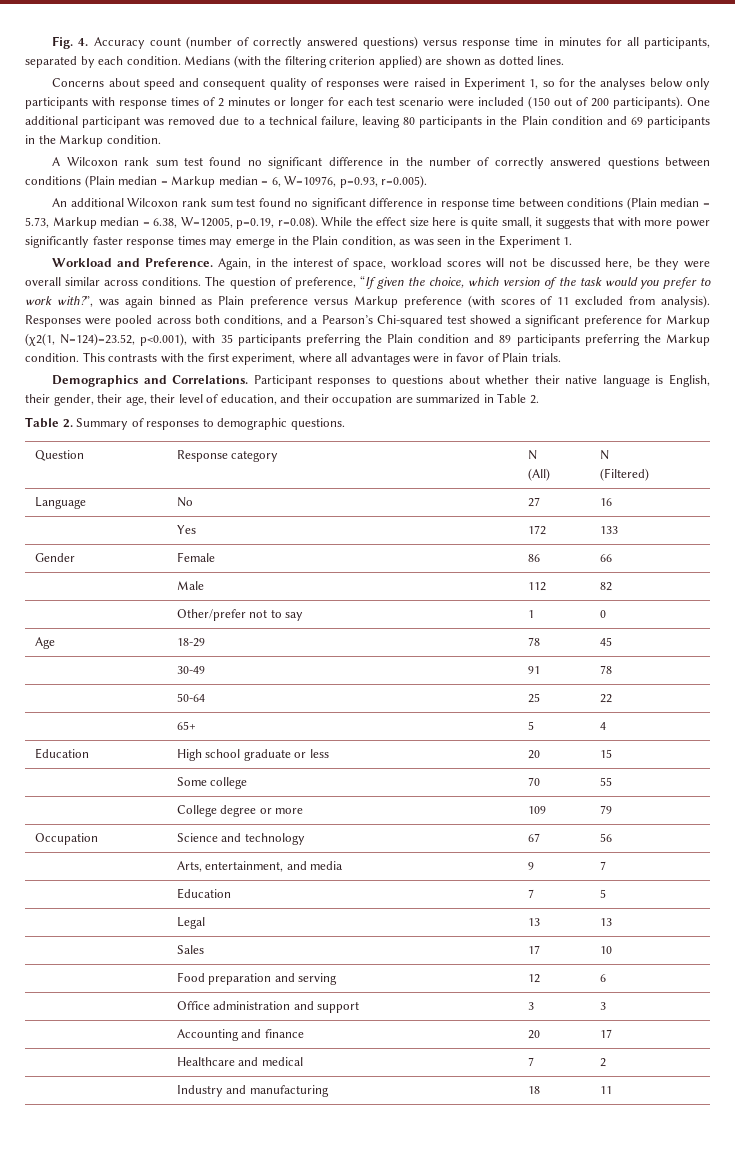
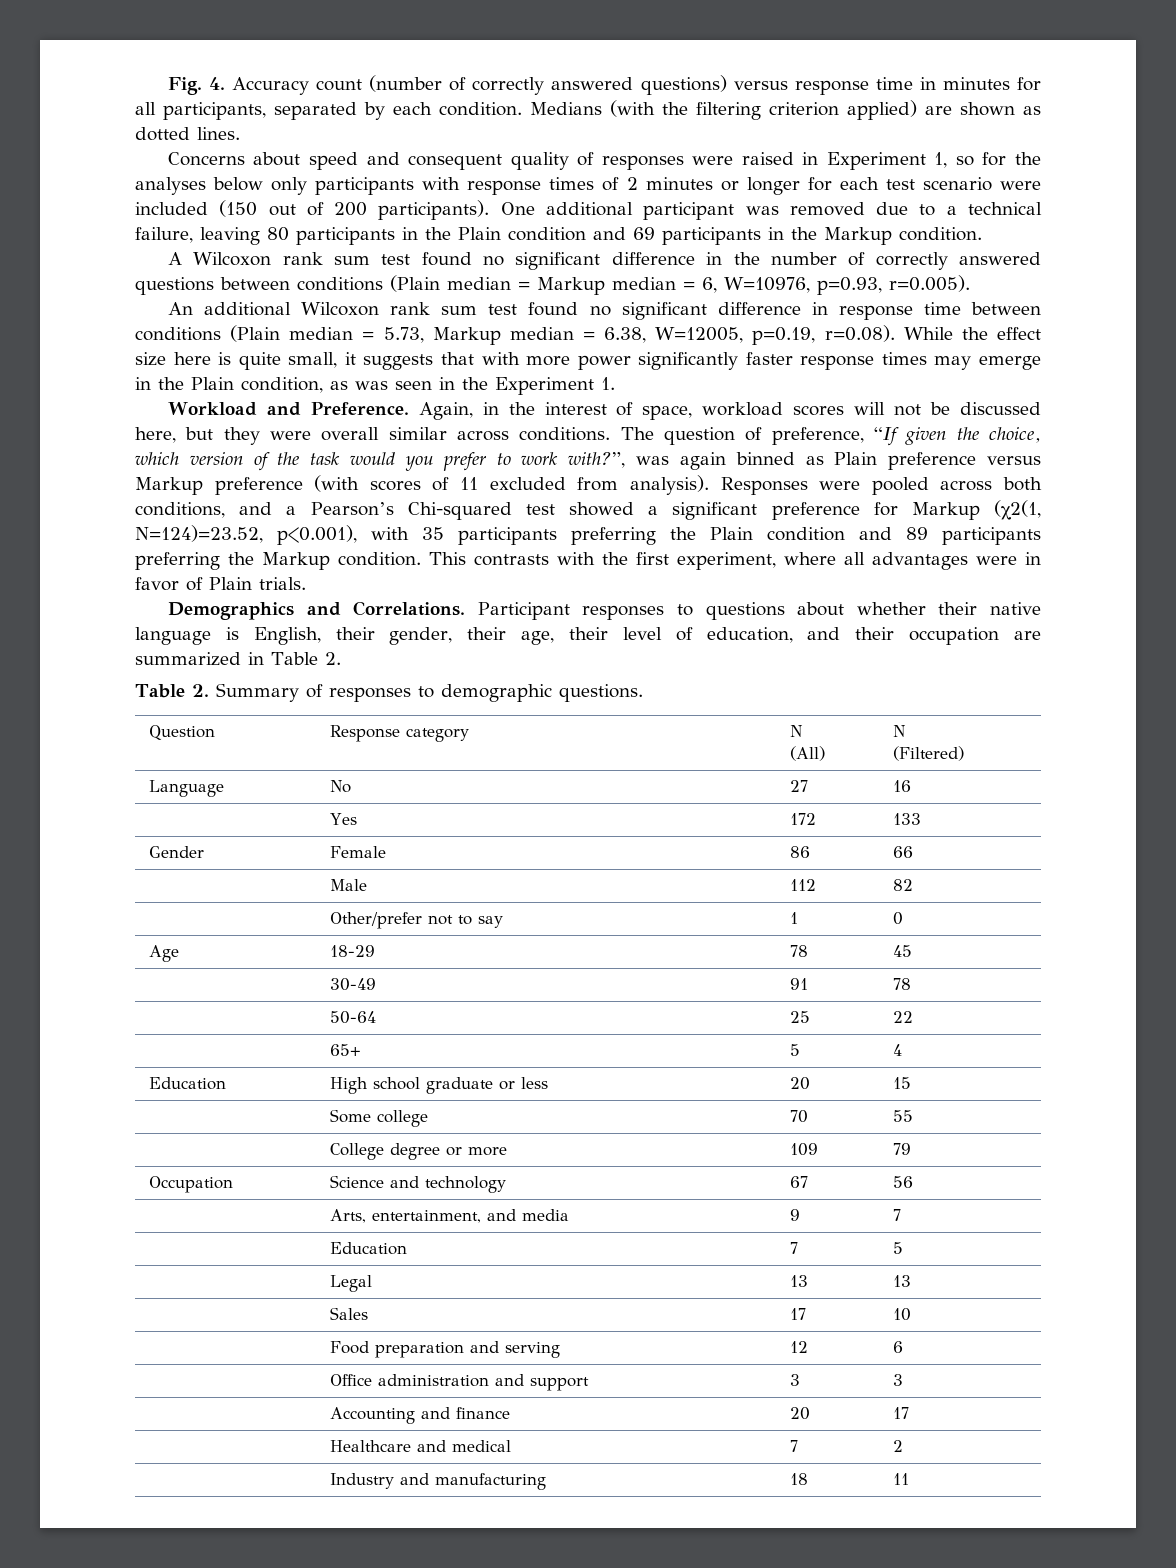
[637,258,651,267] be -> [185,427,214,440] but

